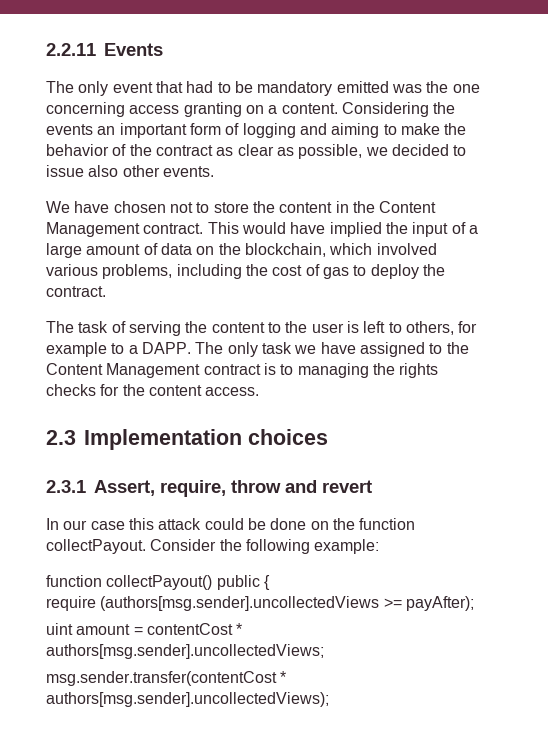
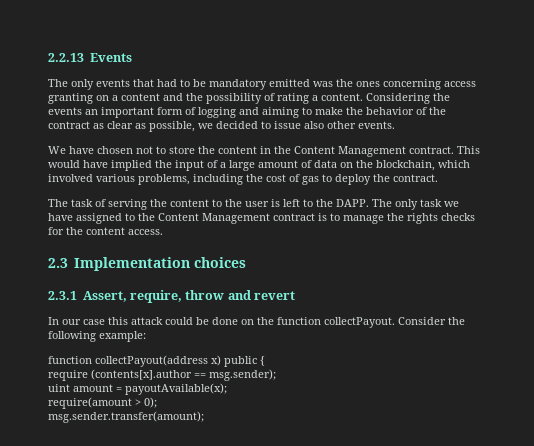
[46,43,96,56] 2.2.11 -> [48,53,84,62] 2.2.13
[112,82,153,93] event -> [96,79,130,87] events
[452,84,480,93] one -> [356,81,380,87] ones
(278, 109) none -> [121,93,318,104] content and the possibility of rating a
[405,321,478,335] [46,342,138,357] others, for example to a -> [316,199,333,207] the
[297,363,369,378] managing -> [343,215,384,224] manage
[106,575,213,590] collectPayout() -> [95,355,221,367] collectPayout(address x)
[100,596,474,611] (authors[msg.sender].uncollectedViews >= payAfter); -> [91,369,276,381] (contents[x].author == msg.sender);
[146,623,243,635] [46,644,324,659] [46,671,287,686] [46,692,329,707] contentCost * authors[msg.sender].uncollectedViews; // msg.sender.transfer(contentCost * authors[msg.sender].uncollectedViews); -> [125,383,227,395] [48,397,157,409] [48,411,204,423] payoutAvailable(x); // require(amount > 0); // msg.sender.transfer(amount);

